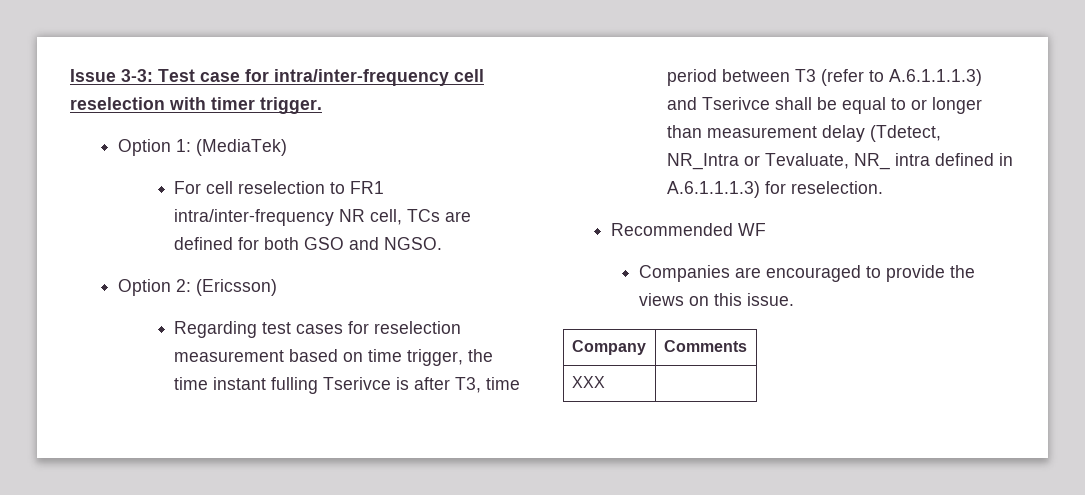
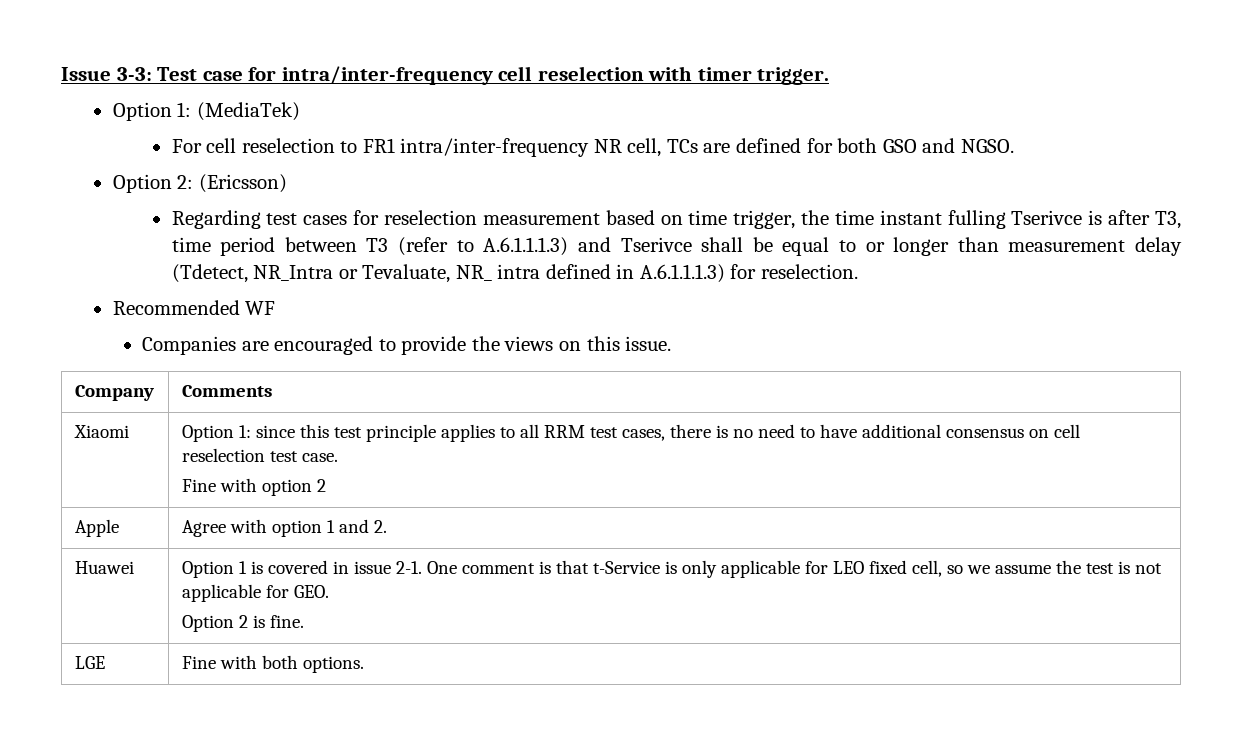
[571,376,605,388] XXX | -> [73,425,129,438] [181,424,1080,442] [181,448,338,462] [181,478,326,496] [74,519,119,537] [181,519,387,537] [74,561,134,574] [181,560,1162,578] [181,584,329,602] [181,615,304,632] [74,656,105,669] [181,655,364,673] Xiaomi | Option 1: since this test principle applies to all RRM test cases, there is no need to have additional consensus on cell reselection test case. // Fine with option 2 // Apple | Agree with option 1 and 2. // Huawei | Option 1 is covered in issue 2-1. One comment is that t-Service is only applicable for LEO fixed cell, so we assume the test is not applicable for GEO. // Option 2 is fine. // LGE | Fine with both options.

